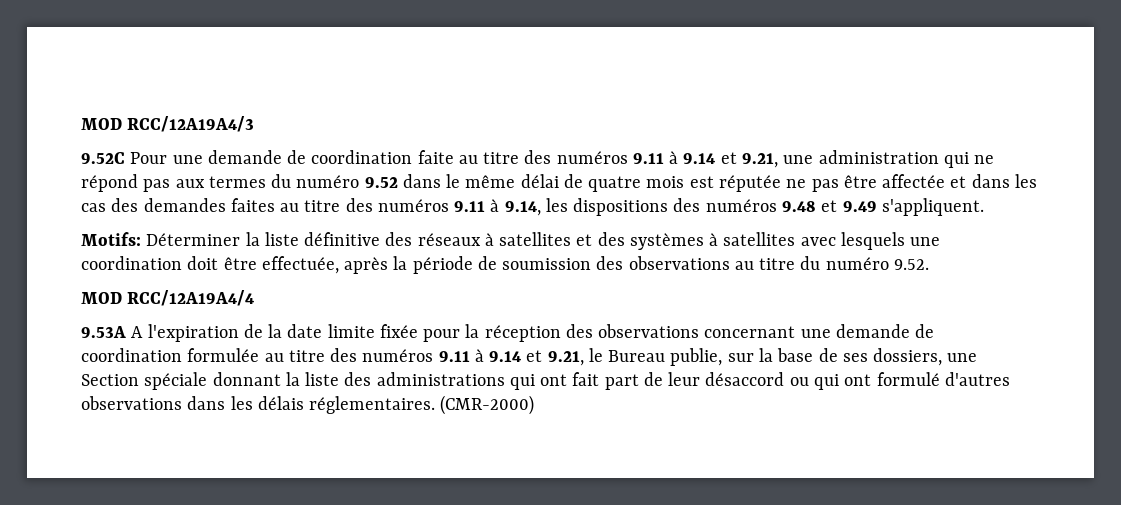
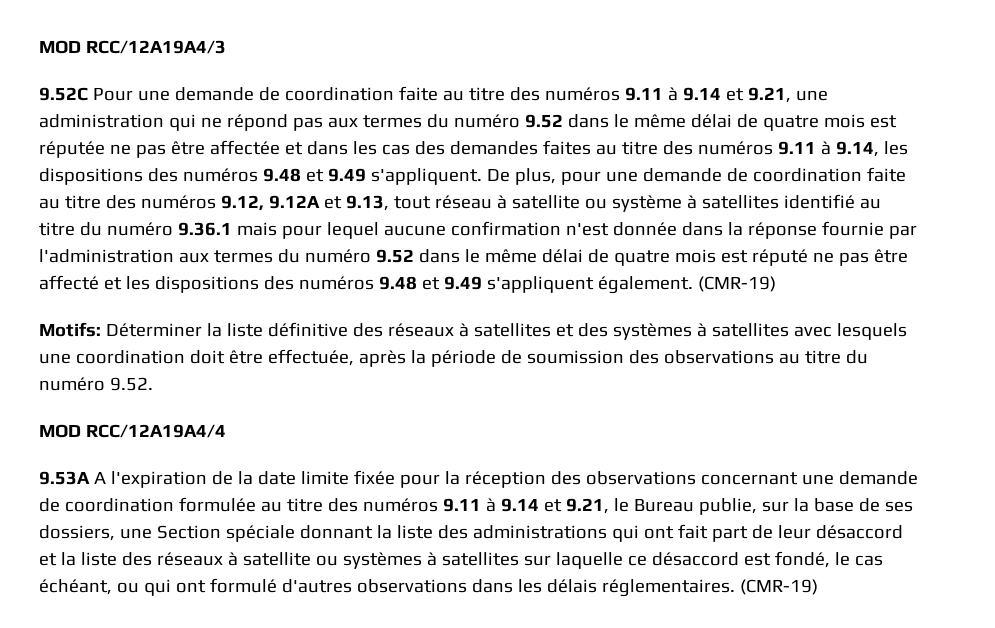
(984, 207) none -> [486,167,906,185] [39,194,881,212] [39,221,917,239] [39,249,908,266] [39,275,776,294] De plus, pour une demande de coordination faite au titre des numéros 9.12, 9.12A et 9.13, tout réseau à satellite ou système à satellites identifié au titre du numéro 9.36.1 mais pour lequel aucune confirmation n'est donnée dans la réponse fournie par l'administration aux termes du numéro 9.52 dans le même délai de quatre mois est réputé ne pas être affecté et les dispositions des numéros 9.48 et 9.49 s'appliquent également. (CMR-19)
(785, 379) none -> [39,551,883,569] [39,579,112,595] et la liste des réseaux à satellite ou systèmes à satellites sur laquelle ce désaccord est fondé, le cas échéant,
[440,395,535,415] (CMR-2000) -> [739,579,818,595] (CMR-19)

